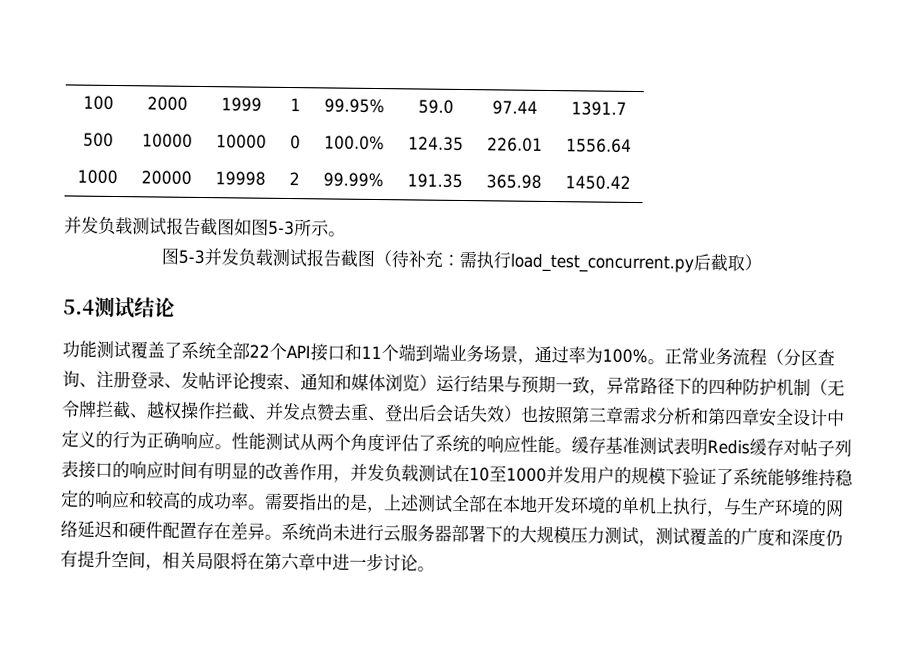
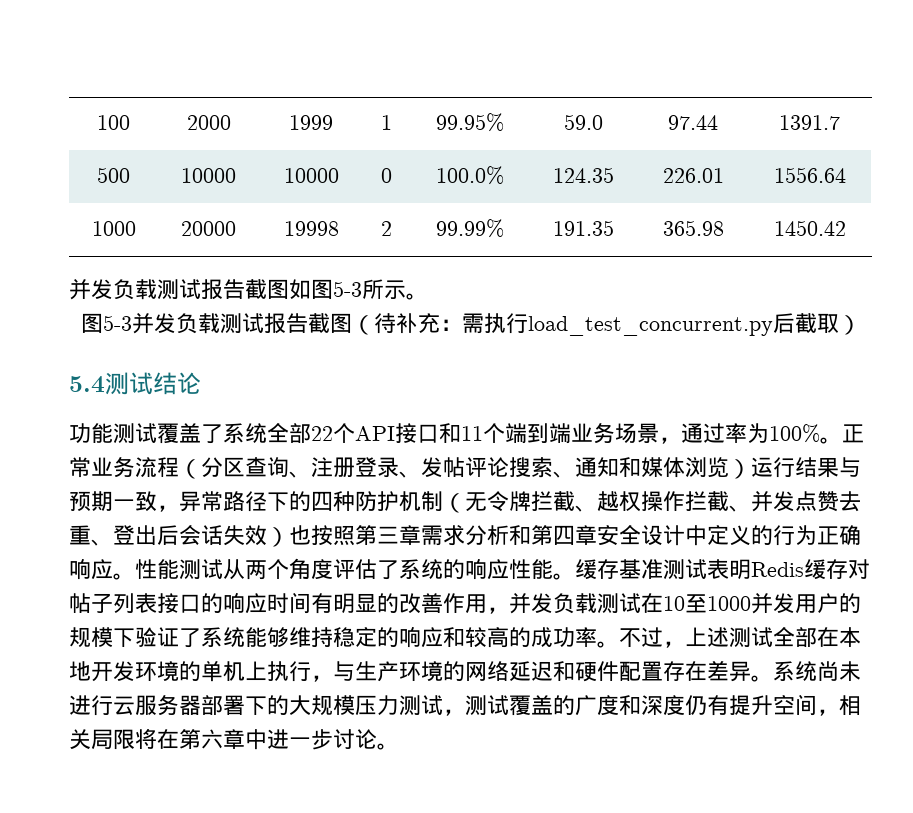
[264,492,368,512] 需要指出的是 -> [619,627,663,647] 不过

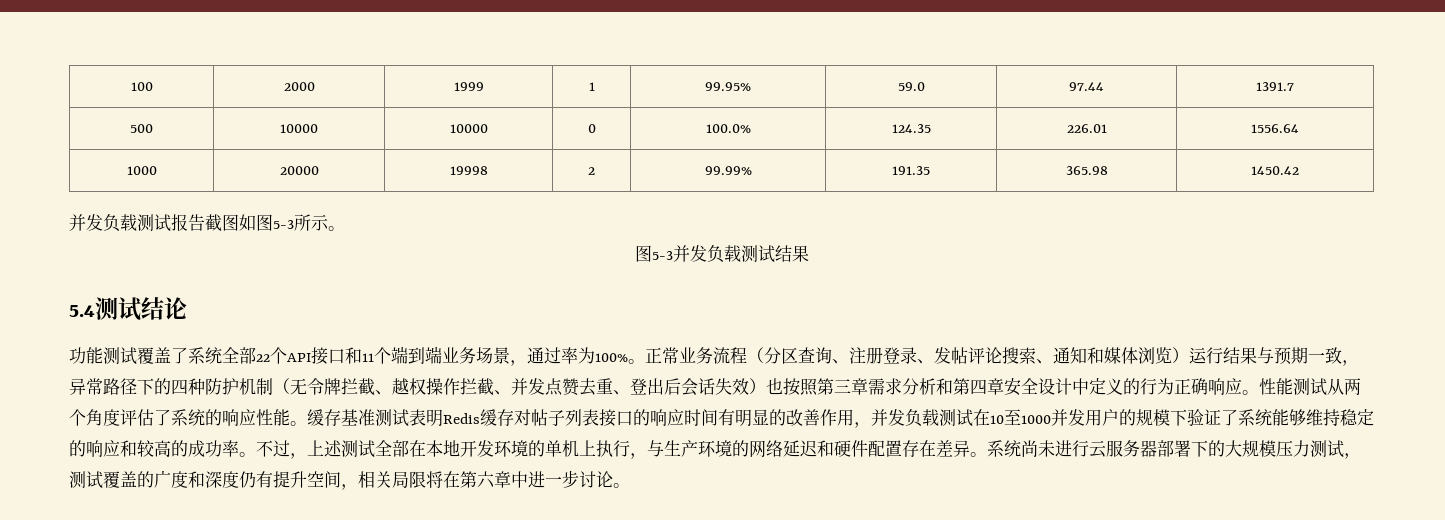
[263,313,861,336] 报告截图（待补充：需执行load_test_concurrent.py后截取） -> [775,245,809,262] 结果

